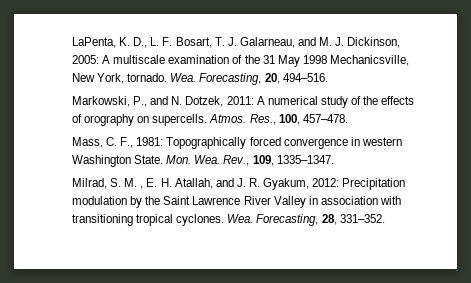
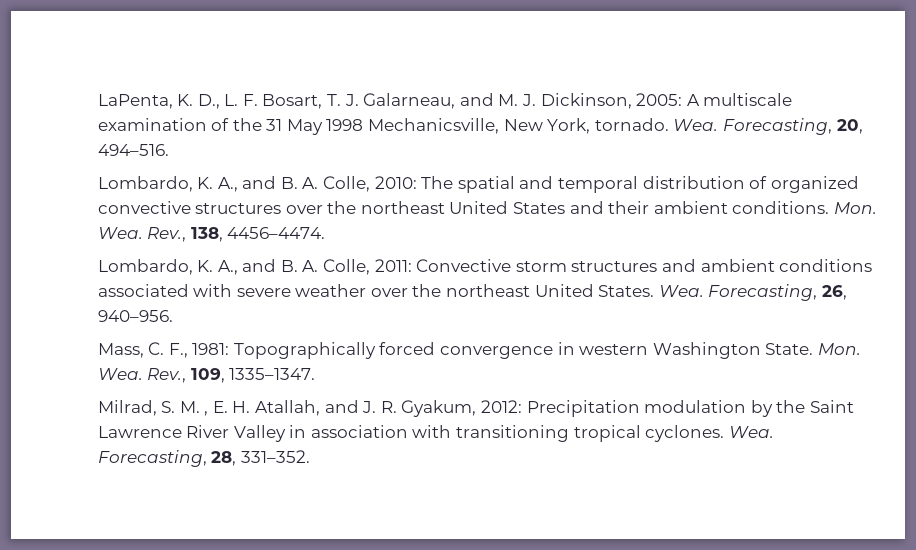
[72,96,415,108] [72,114,348,126] Markowski, P., and N. Dotzek, 2011: A numerical study of the effects of orography on supercells. Atmos. Res., 100, 457–478. -> [97,176,859,193] [97,201,877,214] [97,227,326,242] [97,259,873,275] [97,284,847,301] [97,310,173,322] Lombardo, K. A., and B. A. Colle, 2010: The spatial and temporal distribution of organized convective structures over the northeast United States and their ambient conditions. Mon. Wea. Rev., 138, 4456–4474. // Lombardo, K. A., and B. A. Colle, 2011: Convective storm structures and ambient conditions associated with severe weather over the northeast United States. Wea. Forecasting, 26, 940–956.

